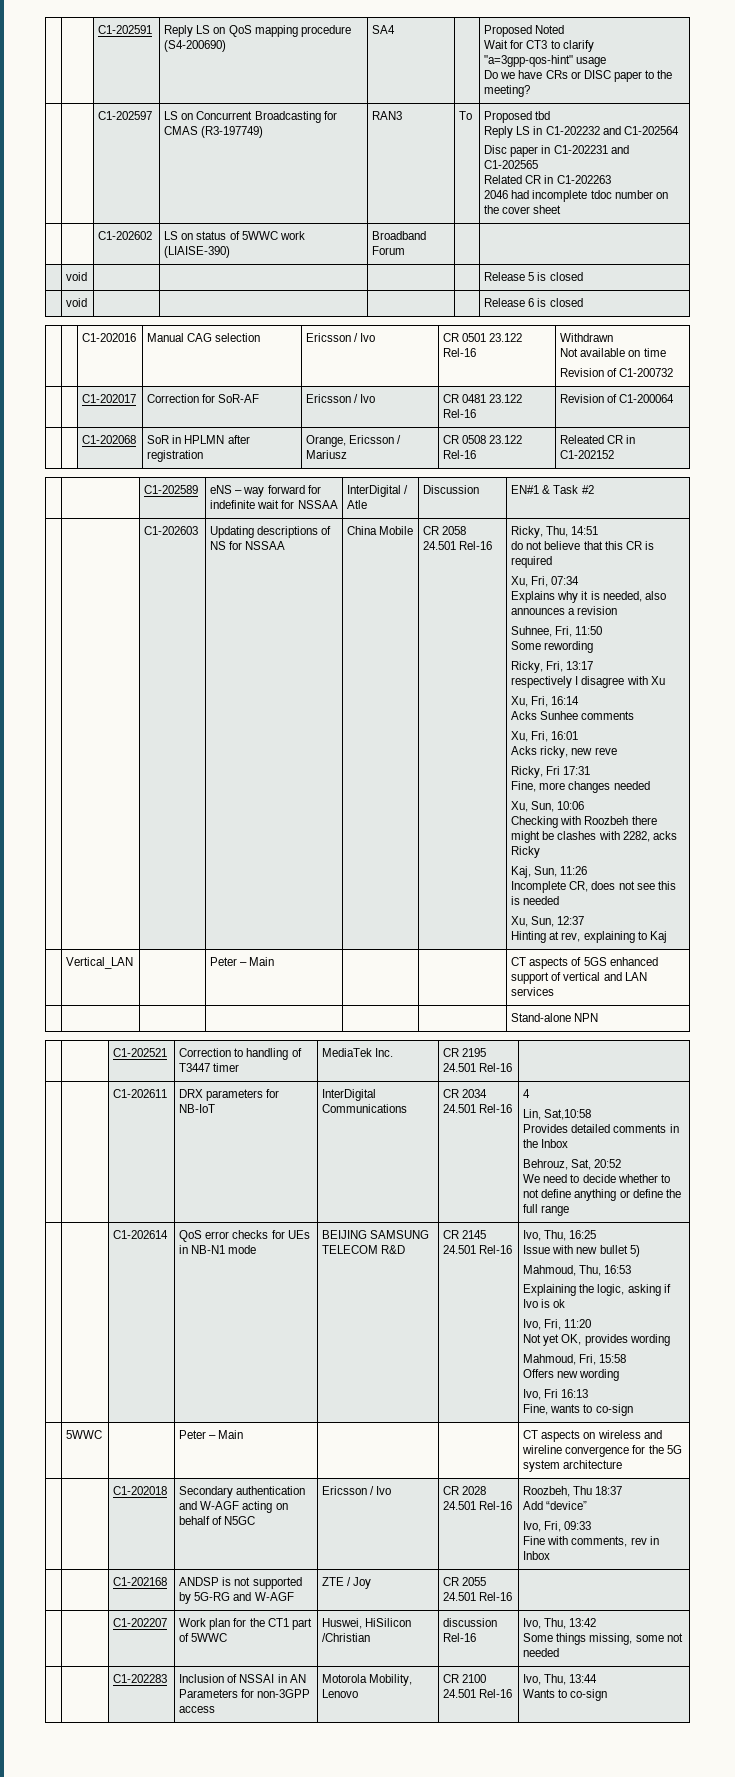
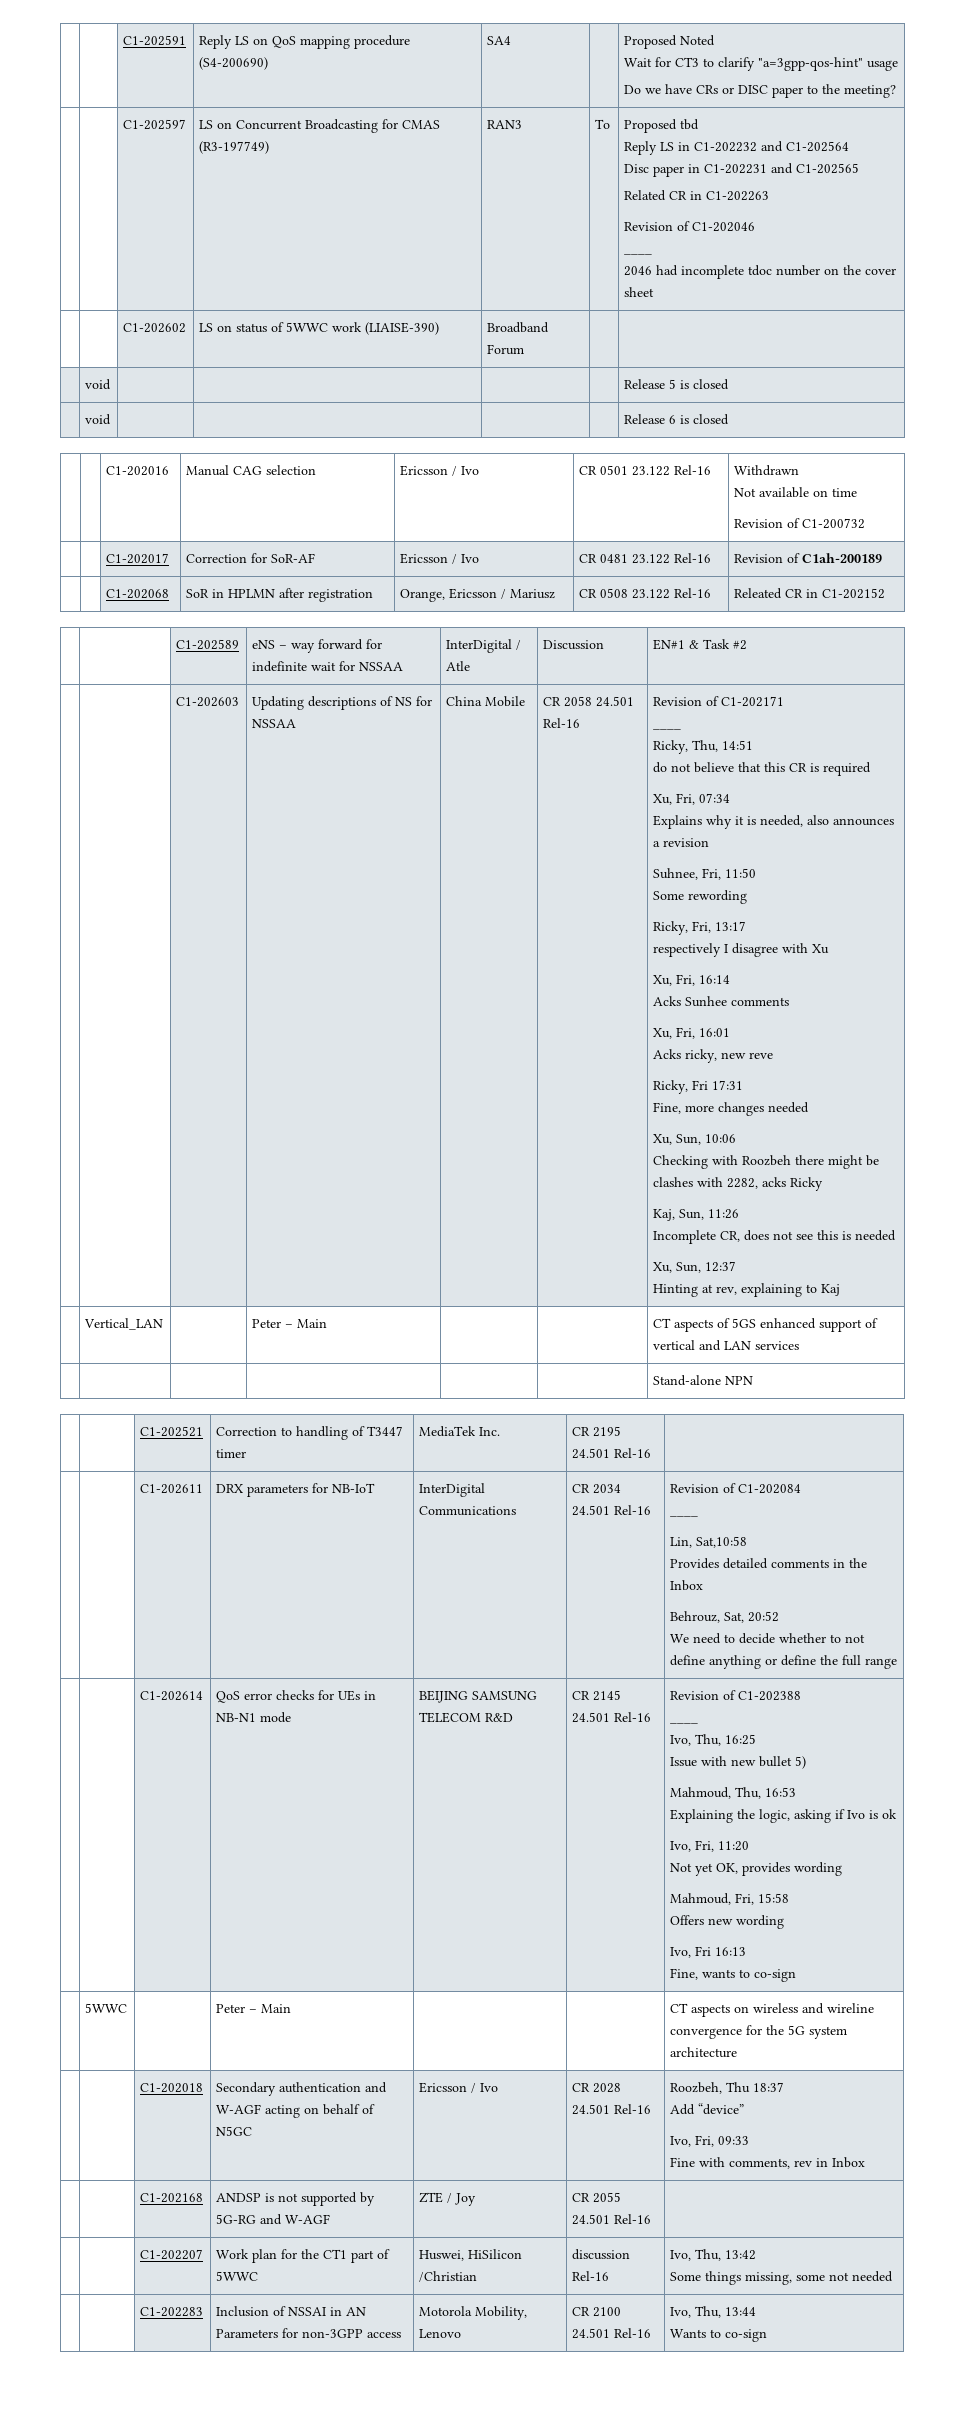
(611, 179) none -> [624,221,756,232] [624,253,653,255] // Revision of C1-202046 // ____
[619,394,675,403] C1-200064 -> [802,553,883,563] C1ah-200189
(493, 545) none -> [653,696,785,707] [653,728,682,730] Revision of C1-202171 // ____ //
[523,1089,531,1098] 4 -> [670,1483,802,1494] [670,1515,699,1517] Revision of C1-202084 // ____
(513, 1249) none -> [670,1690,802,1701] [670,1722,699,1724] Revision of C1-202388 // ____ //

